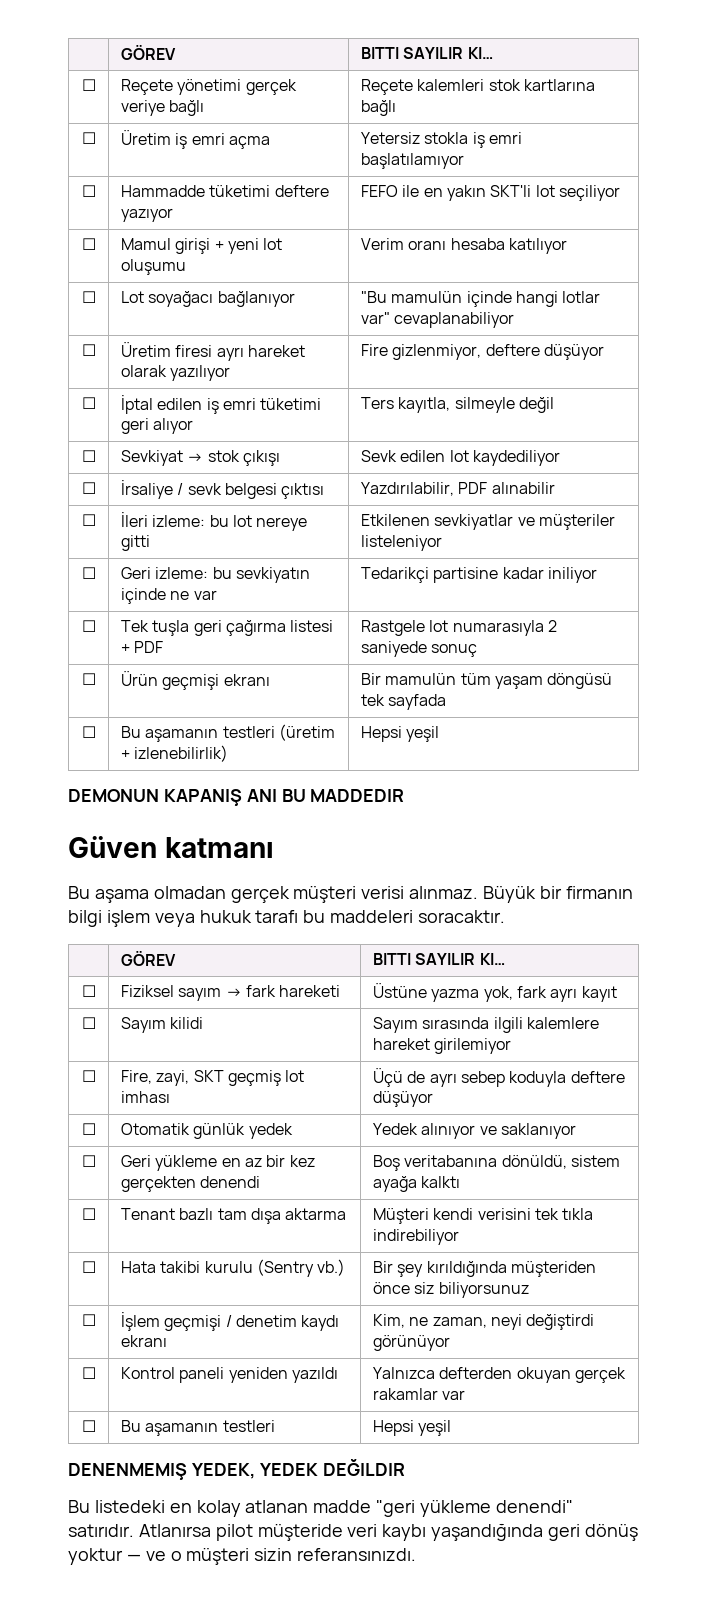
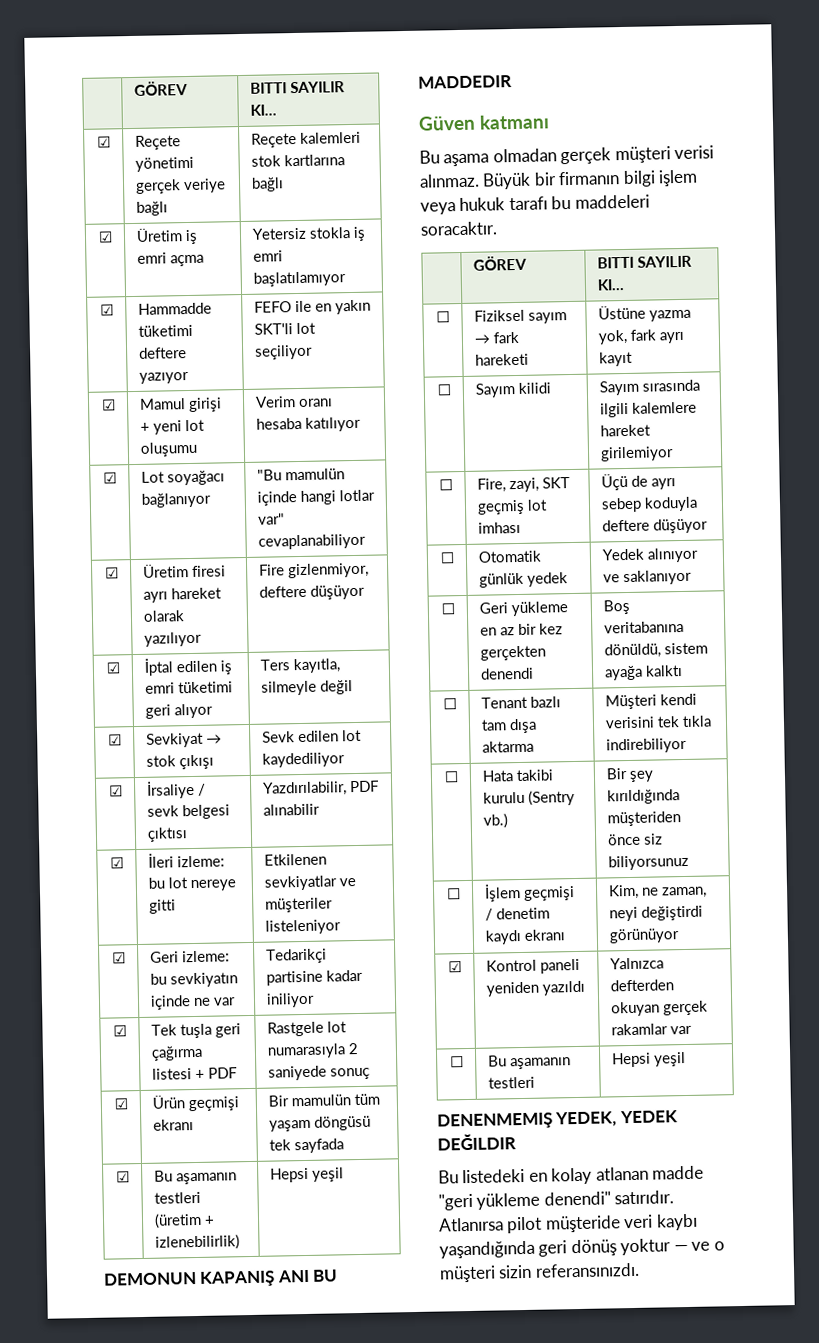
[120,45,176,60] [360,47,493,59] [81,79,96,91] | GÖREV | BITTI SAYILIR KI… // ☐ -> [133,80,188,96] [249,81,345,94] [249,104,277,116] [96,136,111,148] | GÖREV | BITTI SAYILIR KI… // ☑
[81,132,96,144] ☐ -> [97,231,113,243] ☑
[81,185,96,197] ☐ -> [99,304,114,316] ☑
[81,238,96,250] ☐ -> [100,399,116,411] ☑
[81,291,96,303] ☐ -> [102,472,117,484] ☑
[81,344,96,356] ☐ -> [104,567,119,579] ☑
[81,397,96,409] ☐ -> [105,662,120,674] ☑
[81,450,96,462] ☐ -> [107,734,122,746] ☑
[81,482,96,494] ☐ -> [108,785,123,797] ☑
[81,514,96,526] ☐ -> [109,857,124,869] ☑
[81,567,96,579] ☐ -> [111,952,126,964] ☑
[81,620,96,632] ☐ -> [112,1025,127,1037] ☑
[81,673,96,685] ☐ -> [113,1098,128,1110] ☑
[81,726,96,738] ☐ -> [115,1171,130,1183] ☑
[81,1367,96,1379] ☐ -> [447,961,462,973] ☑

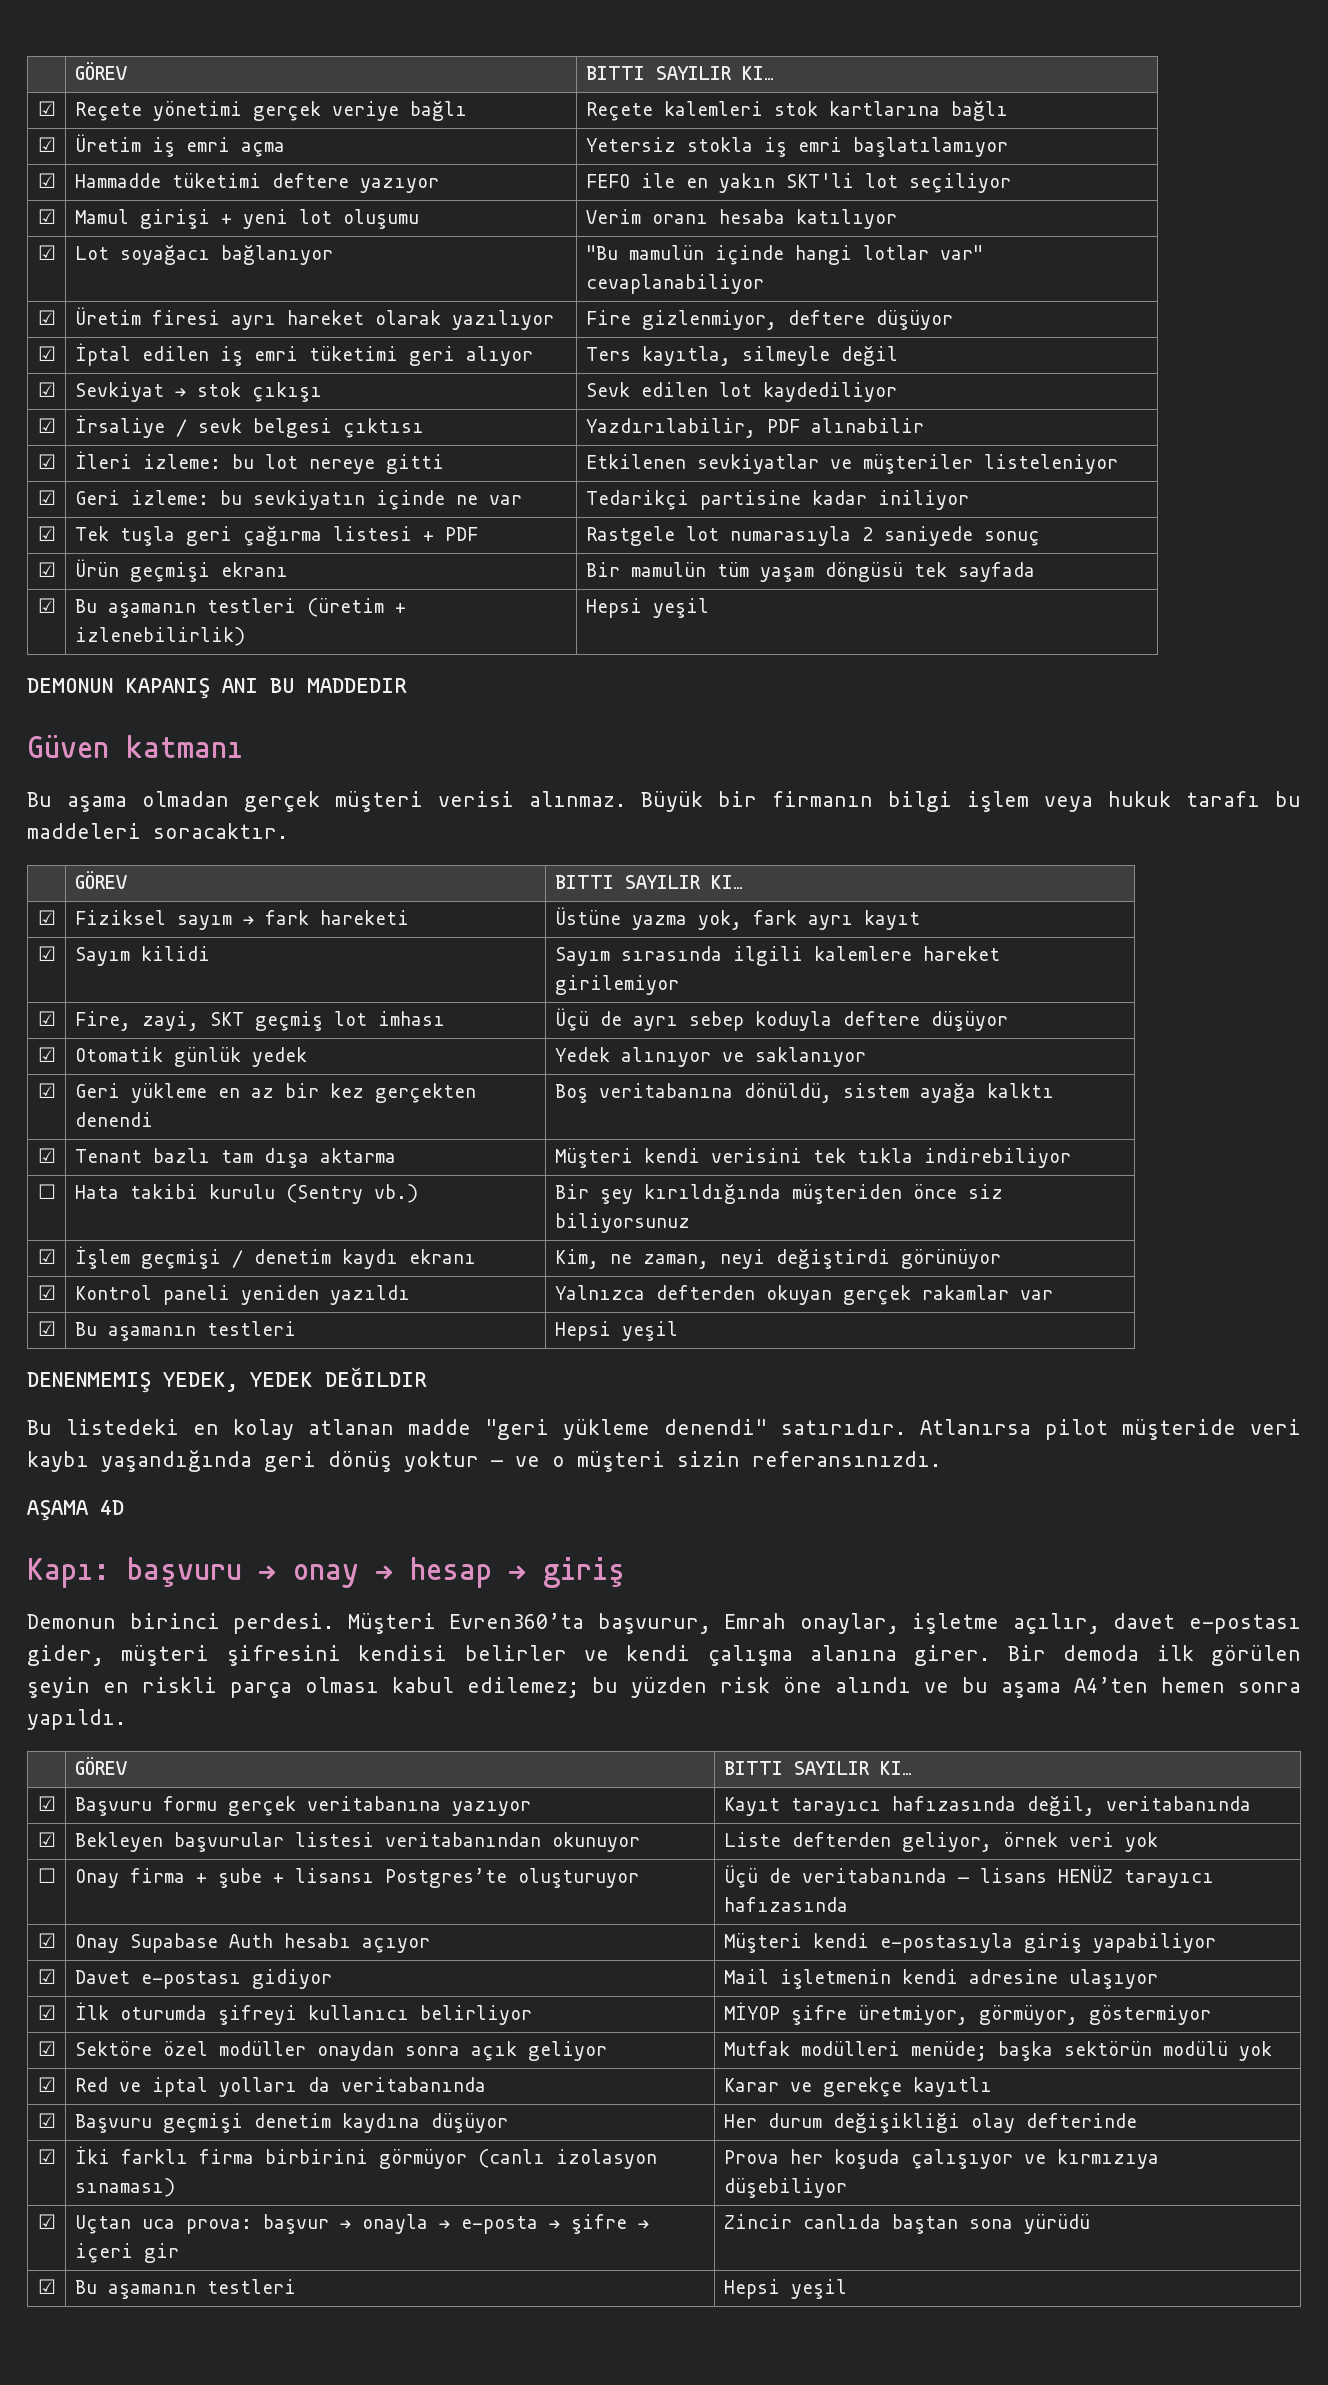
[435,311,450,323] ☐ -> [37,910,56,925] ☑
[436,384,451,396] ☐ -> [37,946,56,961] ☑
[438,479,453,491] ☐ -> [37,1011,56,1026] ☑
[439,552,455,564] ☐ -> [37,1047,56,1062] ☑
[440,603,455,615] ☐ -> [37,1083,56,1098] ☑
[442,698,457,710] ☐ -> [37,1148,56,1163] ☑
[445,888,461,900] ☐ -> [37,1249,56,1264] ☑
[449,1056,464,1068] ☐ -> [37,1321,56,1336] ☑
(640, 1270) none -> [27,1500,124,1521] [27,1557,625,1588] [27,1613,1301,1634] [27,1645,1301,1666] [27,1677,1301,1698] [27,1709,126,1730] [74,1757,127,1775] [723,1761,912,1775] [37,1796,56,1811] [74,1796,531,1816] [723,1796,1251,1816] [37,1832,56,1847] [74,1832,640,1852] [723,1832,1158,1852] [37,1868,56,1883] [74,1868,639,1888] [723,1865,1214,1888] [723,1897,848,1912] [37,1933,56,1948] [74,1933,430,1953] [723,1933,1216,1953] [37,1969,56,1984] [74,1969,332,1989] [723,1969,1158,1989] [37,2005,56,2020] [74,2002,532,2025] [723,2002,1211,2025] [37,2041,56,2056] [74,2041,607,2061] [723,2041,1272,2061] [37,2077,56,2092] [74,2077,486,2097] [723,2077,992,2097] [37,2113,56,2128] [74,2113,508,2133] [723,2113,1137,2133] [37,2149,56,2164] [74,2146,657,2169] [74,2178,175,2197] [723,2149,1159,2169] [723,2178,847,2198] [37,2214,56,2229] [74,2214,649,2234] [74,2243,179,2263] [723,2214,1090,2234] [37,2279,56,2294] [74,2279,296,2299] [723,2279,847,2299] // AŞAMA 4D // Kapı: başvuru → onay → hesap → giriş // Demonun birinci perdesi. Müşteri Evren360’ta başvurur, Emrah onaylar, işletme açılır, davet e-postası gider, müşteri şifresini kendisi belirler ve kendi çalışma alanına girer. Bir demoda ilk görülen şeyin en riskli parça olması kabul edilemez; bu yüzden risk öne alındı ve bu aşama A4’ten hemen sonra yapıldı. // | GÖREV | BITTI SAYILIR KI… // ☑ | Başvuru formu gerçek veritabanına yazıyor | Kayıt tarayıcı hafızasında değil, veritabanında // ☑ | Bekleyen başvurular listesi veritabanından okunuyor | Liste defterden geliyor, örnek veri yok // ☐ | Onay firma + şube + lisansı Postgres’te oluşturuyor | Üçü de veritabanında — lisans HENÜZ tarayıcı hafızasında // ☑ | Onay Supabase Auth hesabı açıyor | Müşteri kendi e-postasıyla giriş yapabiliyor // ☑ | Davet e-postası gidiyor | Mail işletmenin kendi adresine ulaşıyor // ☑ | İlk oturumda şifreyi kullanıcı belirliyor | MİYOP şifre üretmiyor, görmüyor, göstermiyor // ☑ | Sektöre özel modüller onaydan sonra açık geliyor | Mutfak modülleri menüde; başka sektörün modülü yok // ☑ | Red ve iptal yolları da veritabanında | Karar ve gerekçe kayıtlı // ☑ | Başvuru geçmişi denetim kaydına düşüyor | Her durum değişikliği olay defterinde // ☑ | İki farklı firma birbirini görmüyor (canlı izolasyon sınaması) | Prova her koşuda çalışıyor ve kırmızıya düşebiliyor // ☑ | Uçtan uca prova: başvur → onayla → e-posta → şifre → içeri gir | Zincir canlıda baştan sona yürüdü // ☑ | Bu aşamanın testleri | Hepsi yeşil

